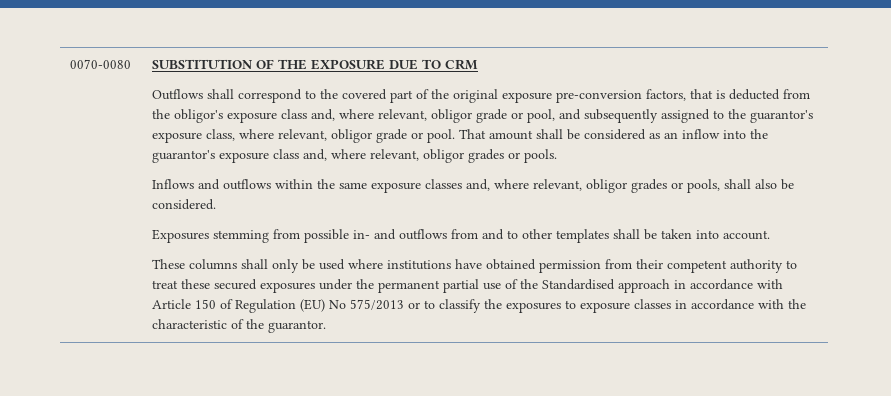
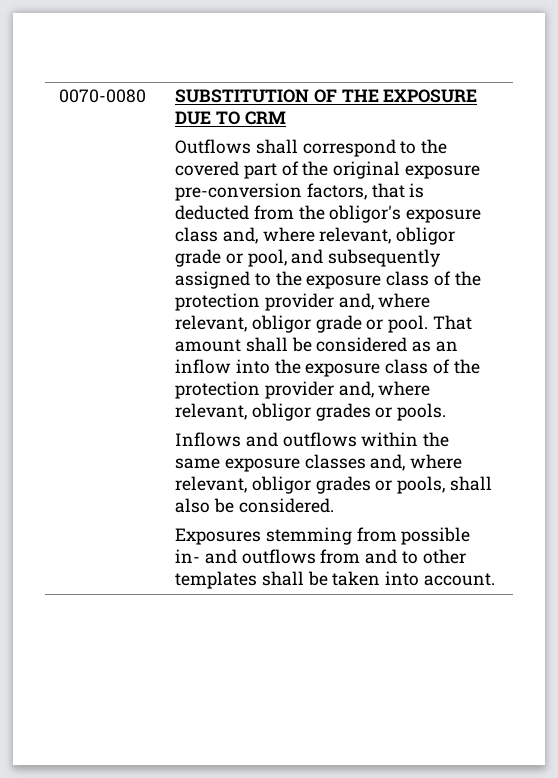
[750,110,814,123] [152,129,236,143] guarantor's exposure class, -> [306,271,481,289] [175,293,374,311] exposure class of the protection provider and,
[152,149,300,163] guarantor's exposure class -> [305,359,480,377] [175,381,334,399] exposure class of the protection provider
[152,259,798,273] [152,279,784,293] [152,299,807,313] [152,319,327,333] // These columns shall only be used where institutions have obtained permission from their competent authority to treat these secured exposures under the permanent partial use of the Standardised approach in accordance with Article 150 of Regulation (EU) No 575/2013 or to classify the exposures to exposure classes in accordance with the characteristic of the guarantor. -> (495, 579) none

